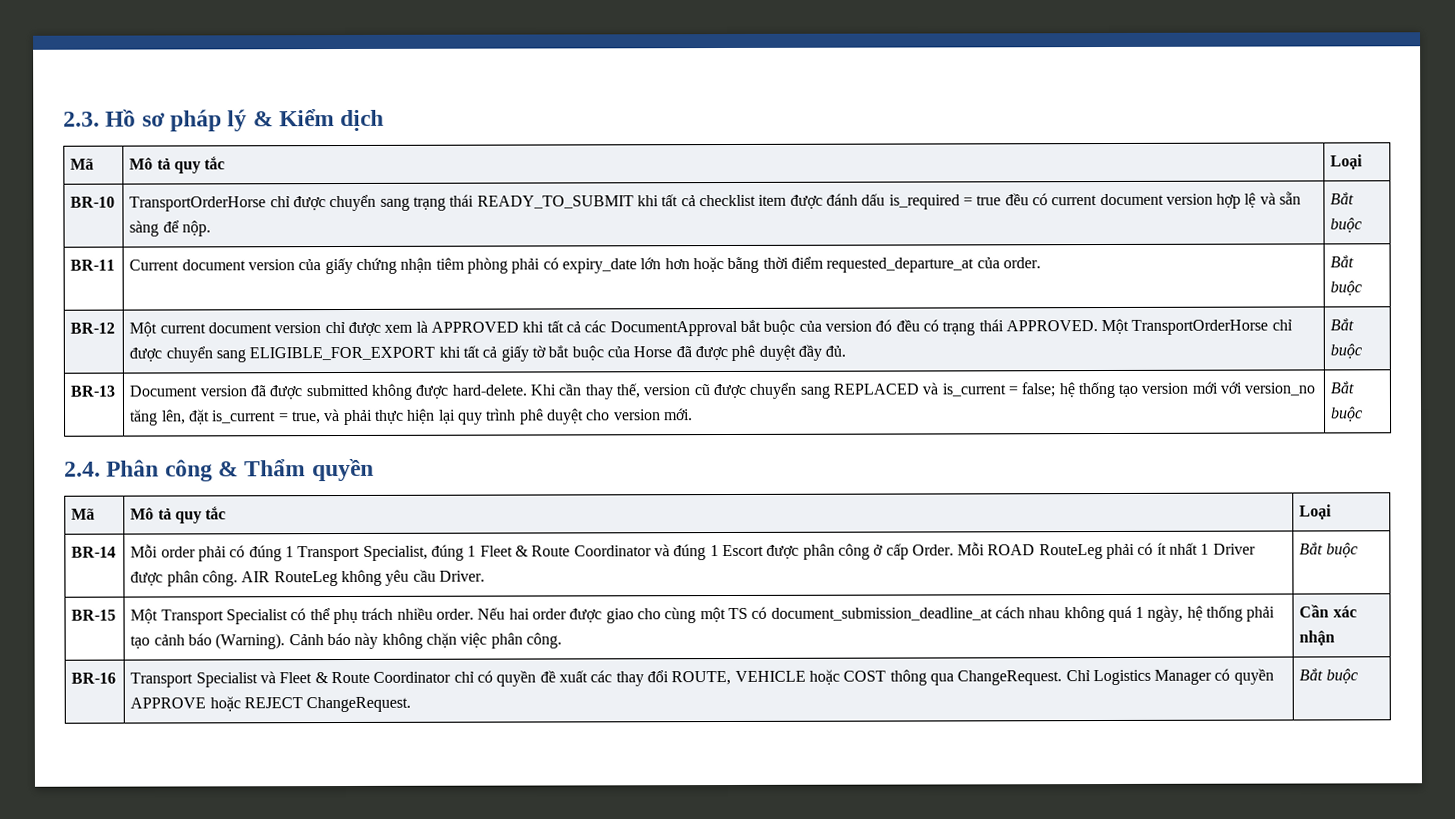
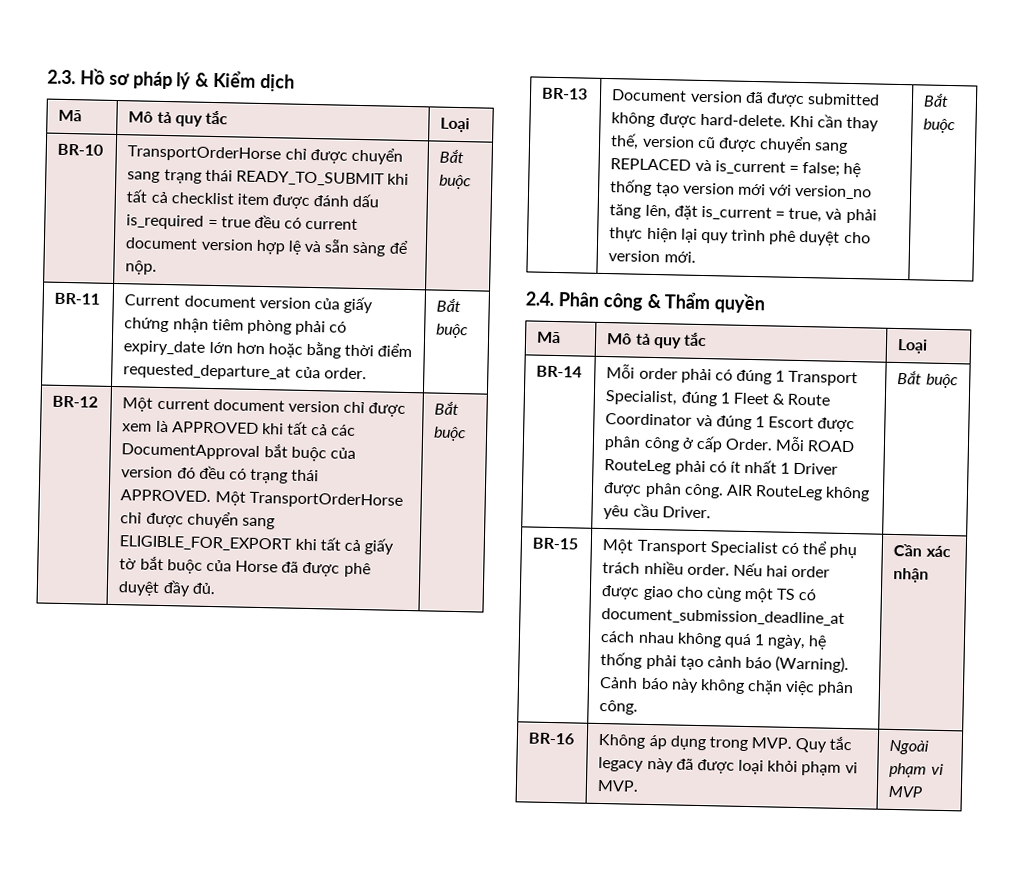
[130,668,1274,688] [130,696,412,713] [1299,668,1358,684] Transport Specialist và Fleet & Route Coordinator chỉ có quyền đề xuất các thay đổi ROUTE, VEHICLE hoặc COST thông qua ChangeRequest. Chỉ Logistics Manager có quyền APPROVE hoặc REJECT ChangeRequest. | Bắt buộc -> [598,733,853,753] [598,756,858,776] [597,779,640,792] [889,739,930,755] [889,762,944,778] [888,785,923,798] Không áp dụng trong MVP. Quy tắc legacy này đã được loại khỏi phạm vi MVP. | Ngoài phạm vi MVP

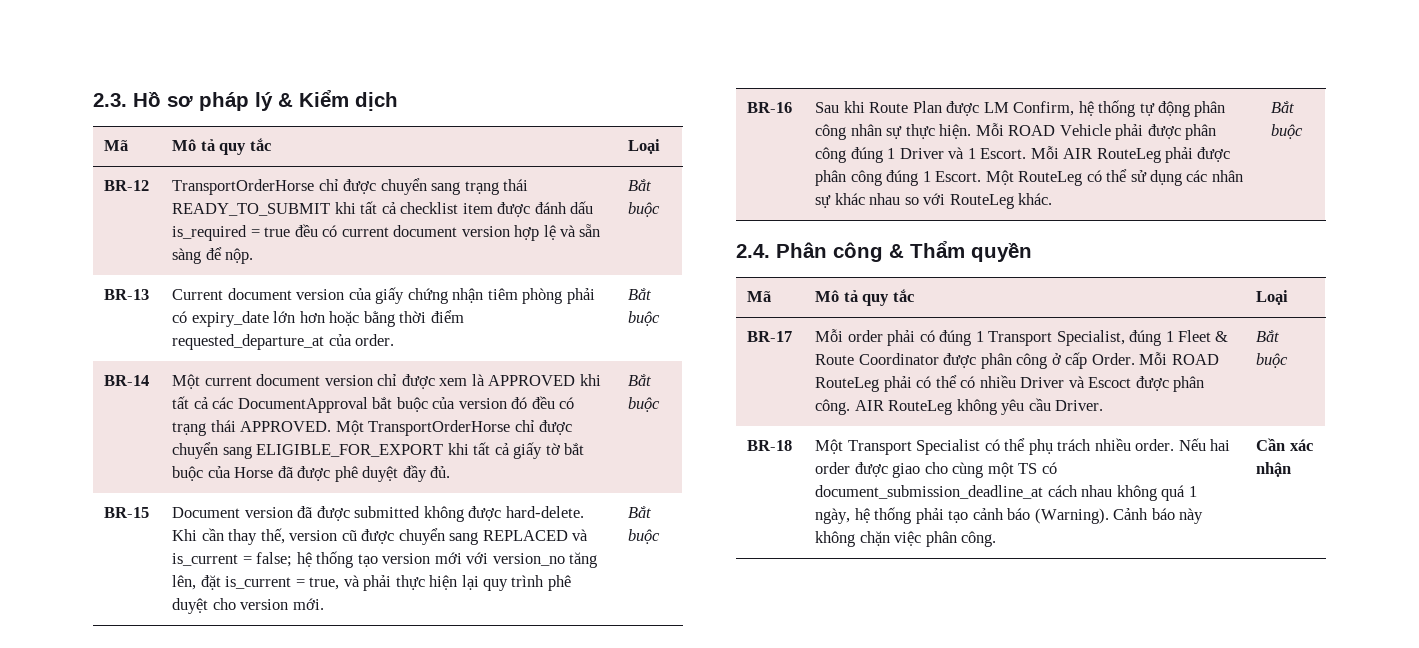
[57,143,104,156] BR-10 -> [104,180,150,191] BR-12
[54,292,101,305] BR-11 -> [104,289,150,300] BR-13
[52,395,99,408] BR-12 -> [104,375,150,386] BR-14
[541,87,589,100] BR-13 -> [104,507,150,518] BR-15
(956, 126) none -> [747,102,793,113] [815,100,1226,117] [815,123,1217,140] [815,146,1231,163] [815,169,1243,186] [815,193,1053,209] [1271,101,1295,113] [1271,124,1304,139] // BR-16 | Sau khi Route Plan được LM Confirm, hệ thống tự động phân công nhân sự thực hiện. Mỗi ROAD Vehicle phải được phân công đúng 1 Driver và 1 Escort. Mỗi AIR RouteLeg phải được phân công đúng 1 Escort. Một RouteLeg có thể sử dụng các nhân sự khác nhau so với RouteLeg khác. | Bắt buộc
[536,365,583,378] BR-14 -> [747,331,793,342] BR-17
[695,414,815,431] và đúng 1 Escort -> (939, 359) none
[729,459,839,475] ít nhất 1 Driver -> [935,375,1132,388] thể có nhiều Driver và Escoct
[532,537,579,550] BR-15 -> [747,440,793,451] BR-18
[528,732,576,745] [598,733,853,753] [598,756,858,776] [597,779,640,792] [889,739,930,755] [889,762,944,778] [888,785,923,798] // BR-16 | Không áp dụng trong MVP. Quy tắc legacy này đã được loại khỏi phạm vi MVP. | Ngoài phạm vi MVP -> (1292, 469) none

